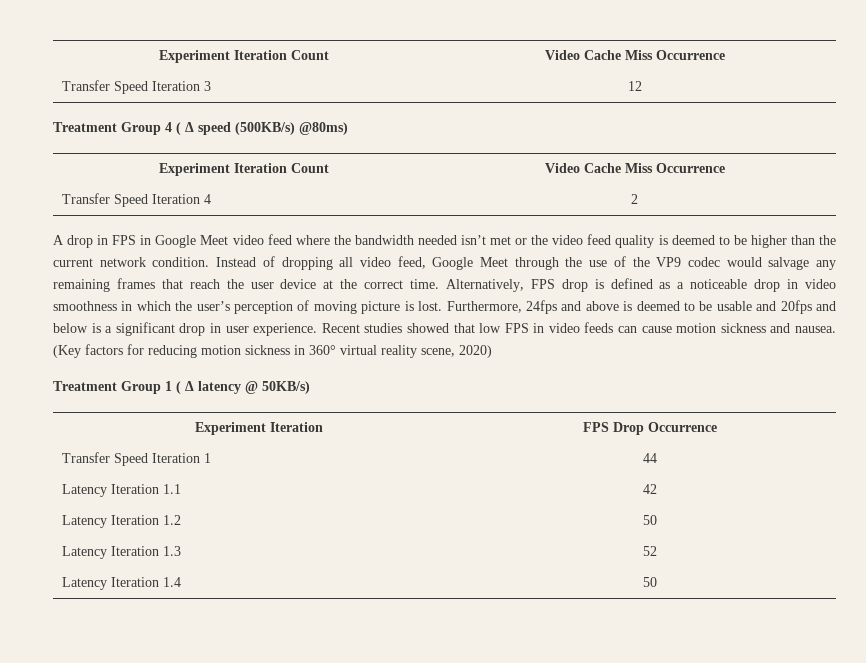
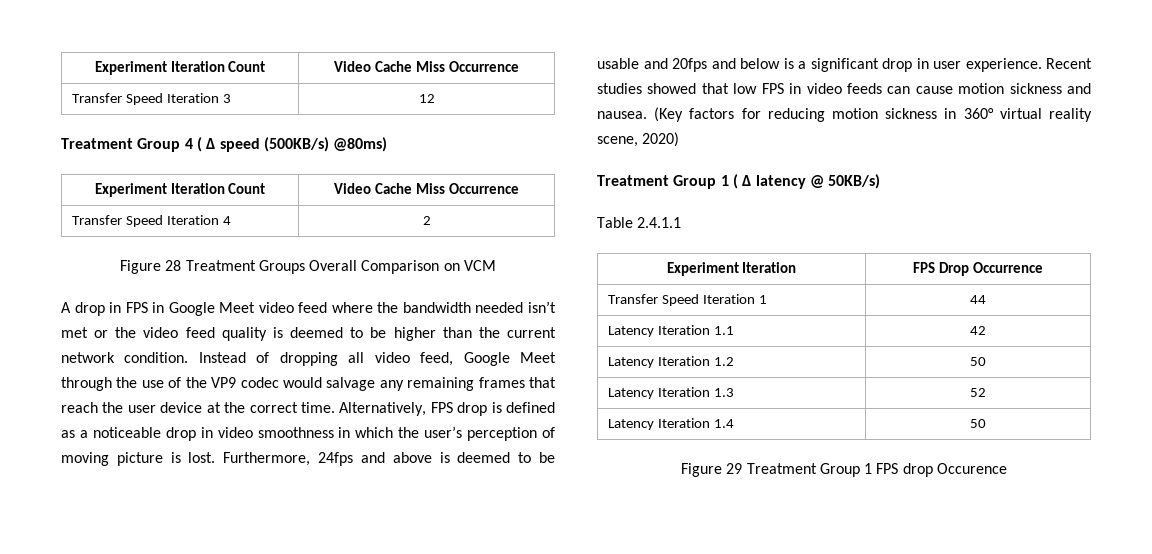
(638, 199) none -> [119,260,497,274] // Figure 28 Treatment Groups Overall Comparison on VCM
(310, 387) none -> [597,217,682,228] // Table 2.4.1.1
(657, 582) none -> [680,463,1008,477] // Figure 29 Treatment Group 1 FPS drop Occurence

